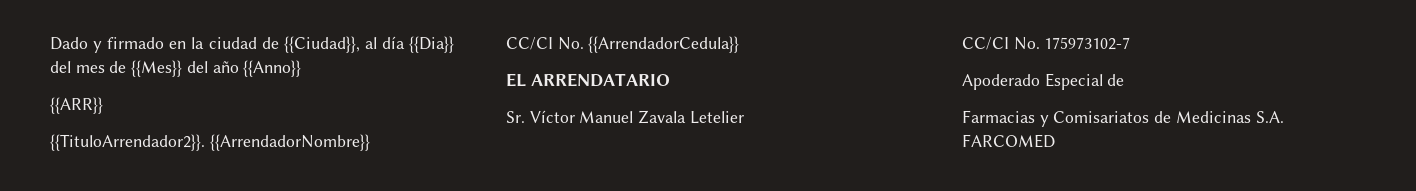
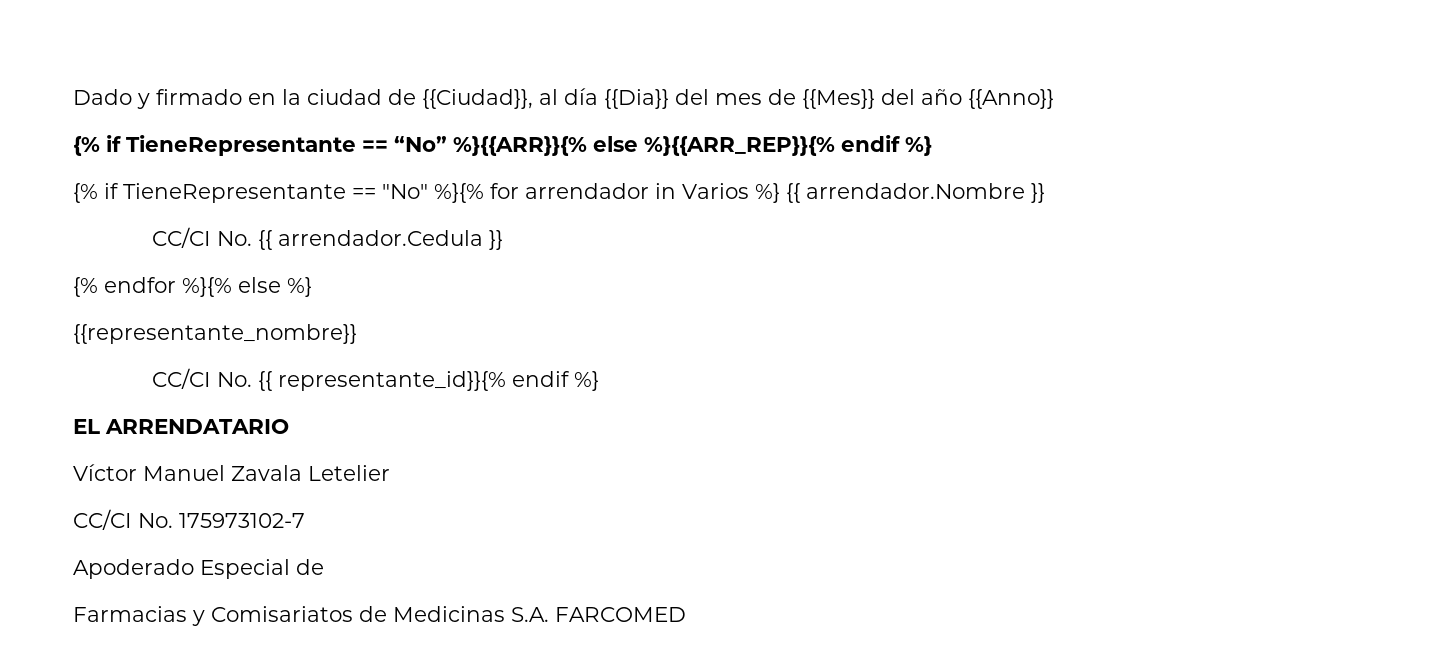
[50,97,103,114] [50,134,370,151] [506,36,740,53] {{ARR}} // {{TituloArrendador2}}. {{ArrendadorNombre}} // CC/CI No. {{ArrendadorCedula}} -> [73,135,932,156] [73,183,1045,203] [152,227,504,250] [73,277,312,297] [73,324,357,344] [152,368,600,391] {% if TieneRepresentante == “No” %}{{ARR}}{% else %}{{ARR_REP}}{% endif %} // {% if TieneRepresentante == "No" %}{% for arrendador in Varios %} {{ arrendador.Nombre }} // CC/CI No. {{ arrendador.Cedula }} // {% endfor %}{% else %} // {{representante_nombre}} // CC/CI No. {{ representante_id}}{% endif %}
[506,111,525,123] Sr. -> (289, 426) none

